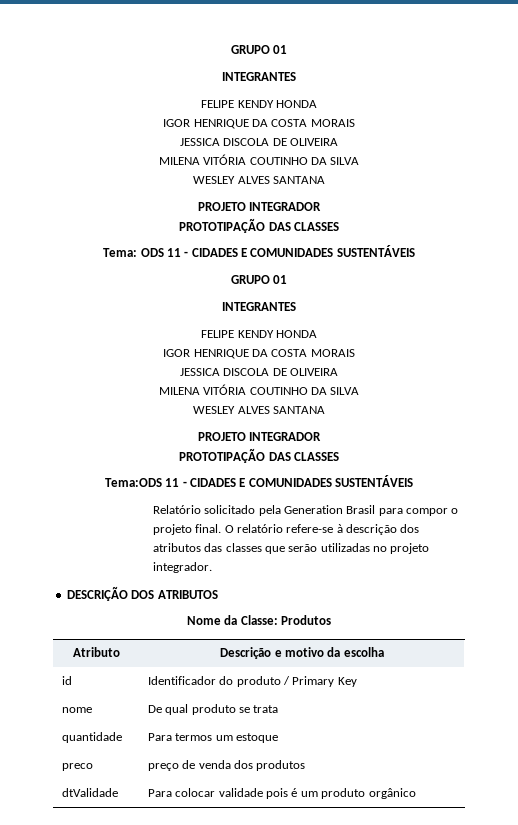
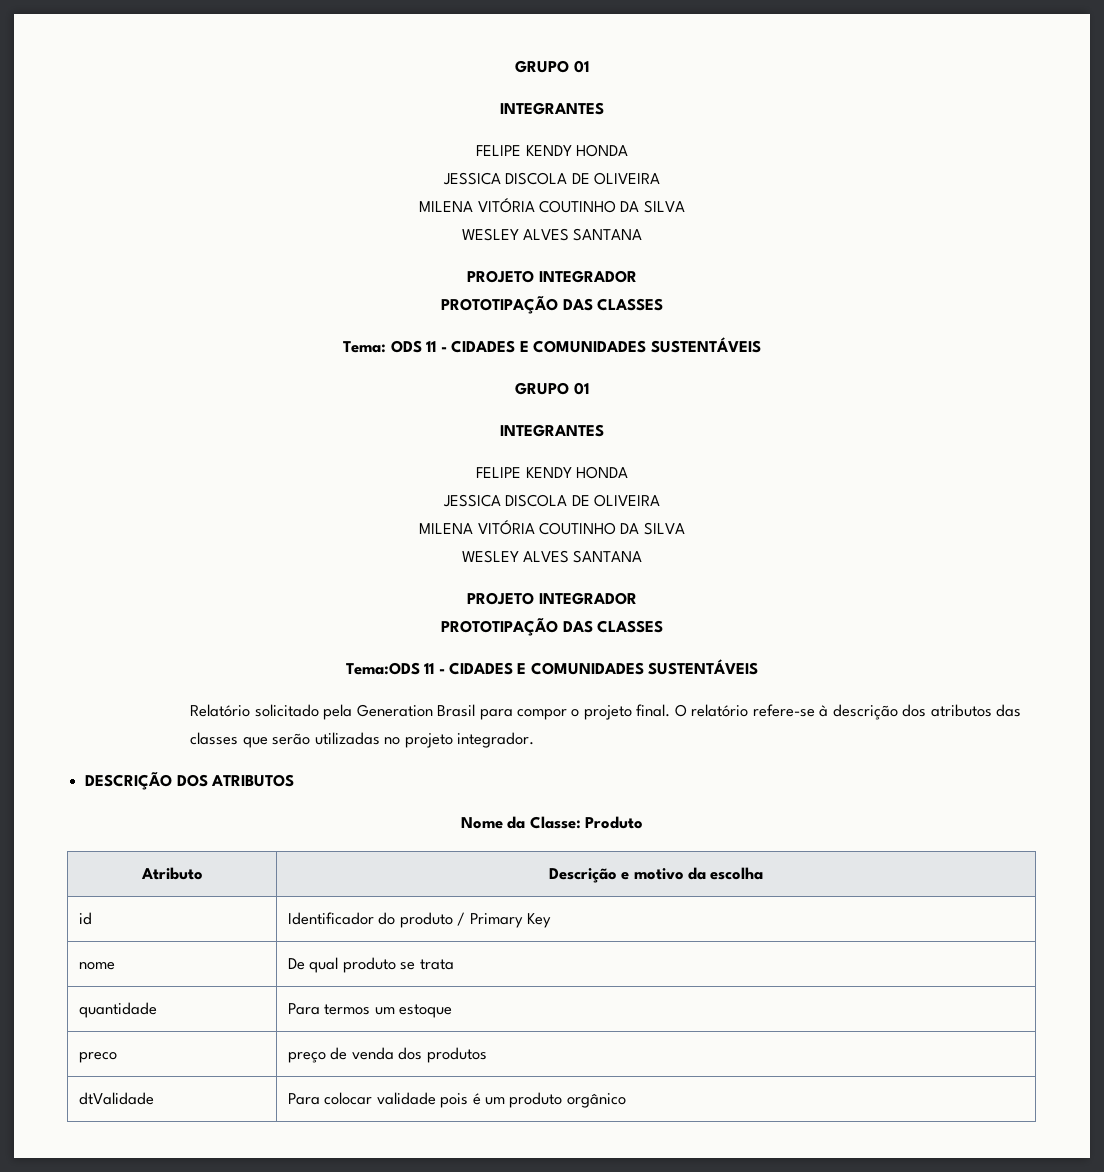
[230,45,288,54] [222,72,296,81] [201,100,317,108] [163,119,355,129] GRUPO 01 // INTEGRANTES // FELIPE KENDY HONDA // IGOR HENRIQUE DA COSTA MORAIS -> [515,60,589,73] [500,102,604,115] [476,144,628,157] GRUPO 01 // INTEGRANTES // FELIPE KENDY HONDA
[163,349,355,359] // IGOR HENRIQUE DA COSTA MORAIS -> (628, 472) none
[281,615,332,625] Produtos -> [585,816,644,829] Produto

